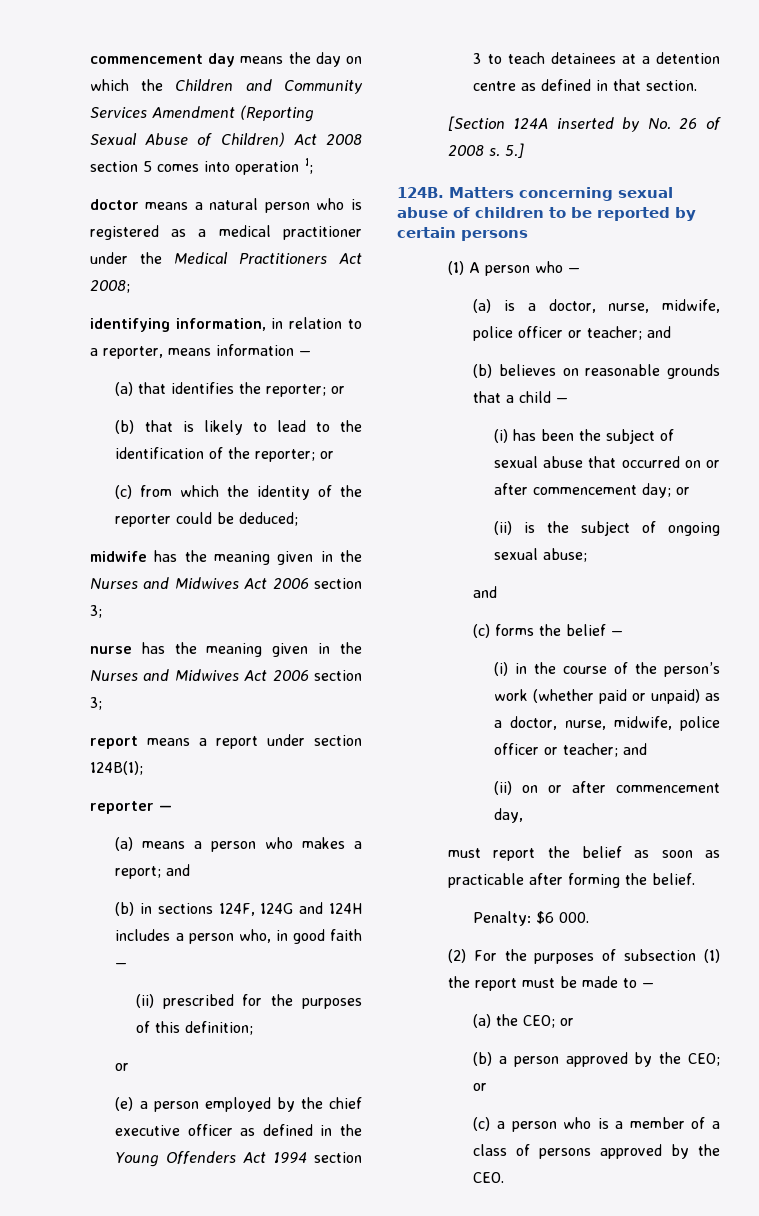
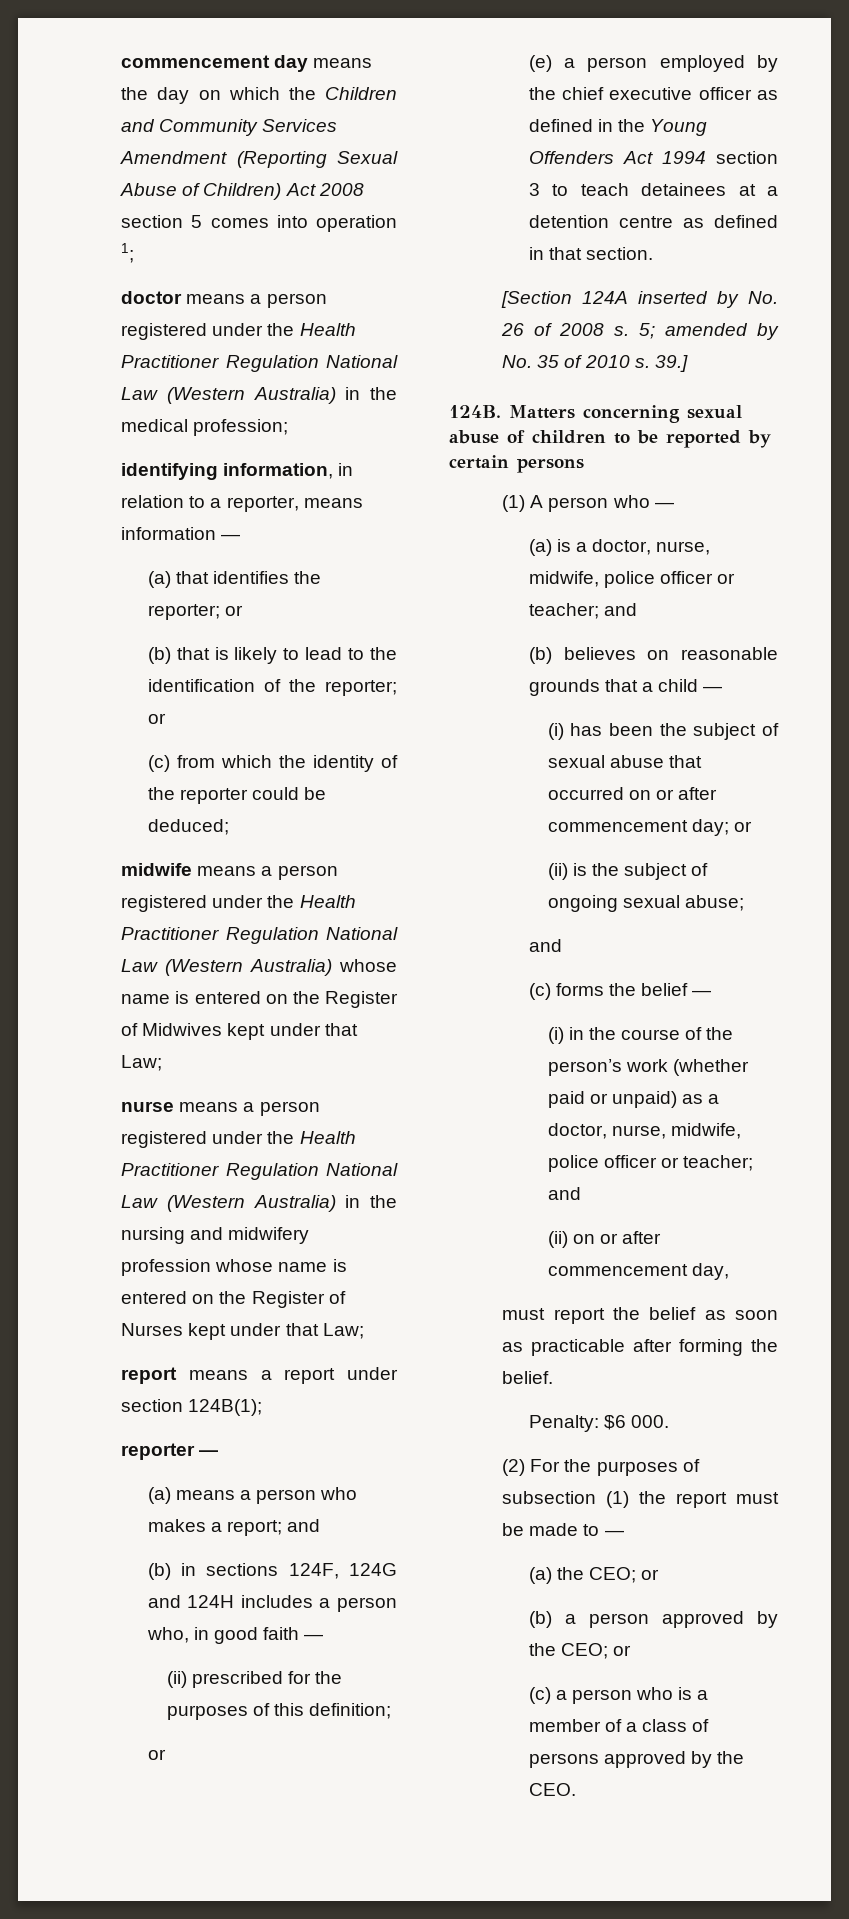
[209,198,362,213] [89,225,362,240] [89,252,362,264] [89,280,130,293] natural person who is registered as a medical practitioner under the Medical Practitioners Act 2008; -> [266,293,327,308] [121,323,356,340] [121,355,399,372] [121,387,397,404] [121,419,289,436] person registered under the Health Practitioner Regulation National Law (Western Australia) in the medical profession;
[154,550,363,565] [89,577,363,589] [89,605,102,618] [89,642,362,657] [89,669,363,681] [89,697,102,710] has the meaning given in the Nurses and Midwives Act 2006 section 3; // nurse has the meaning given in the Nurses and Midwives Act 2006 section 3; -> [197,865,338,880] [121,895,356,912] [121,927,399,944] [121,959,398,976] [121,991,399,1008] [121,1023,358,1040] [121,1055,163,1071] [121,1101,320,1116] [121,1131,356,1148] [121,1163,399,1180] [121,1195,397,1212] [121,1227,310,1244] [121,1259,347,1276] [121,1291,346,1308] [121,1323,364,1340] means a person registered under the Health Practitioner Regulation National Law (Western Australia) whose name is entered on the Register of Midwives kept under that Law; // nurse means a person registered under the Health Practitioner Regulation National Law (Western Australia) in the nursing and midwifery profession whose name is entered on the Register of Nurses kept under that Law;
[504,143,524,158] 5.] -> [639,323,779,340] [502,355,688,372] 5; amended by No. 35 of 2010 s. 39.]

